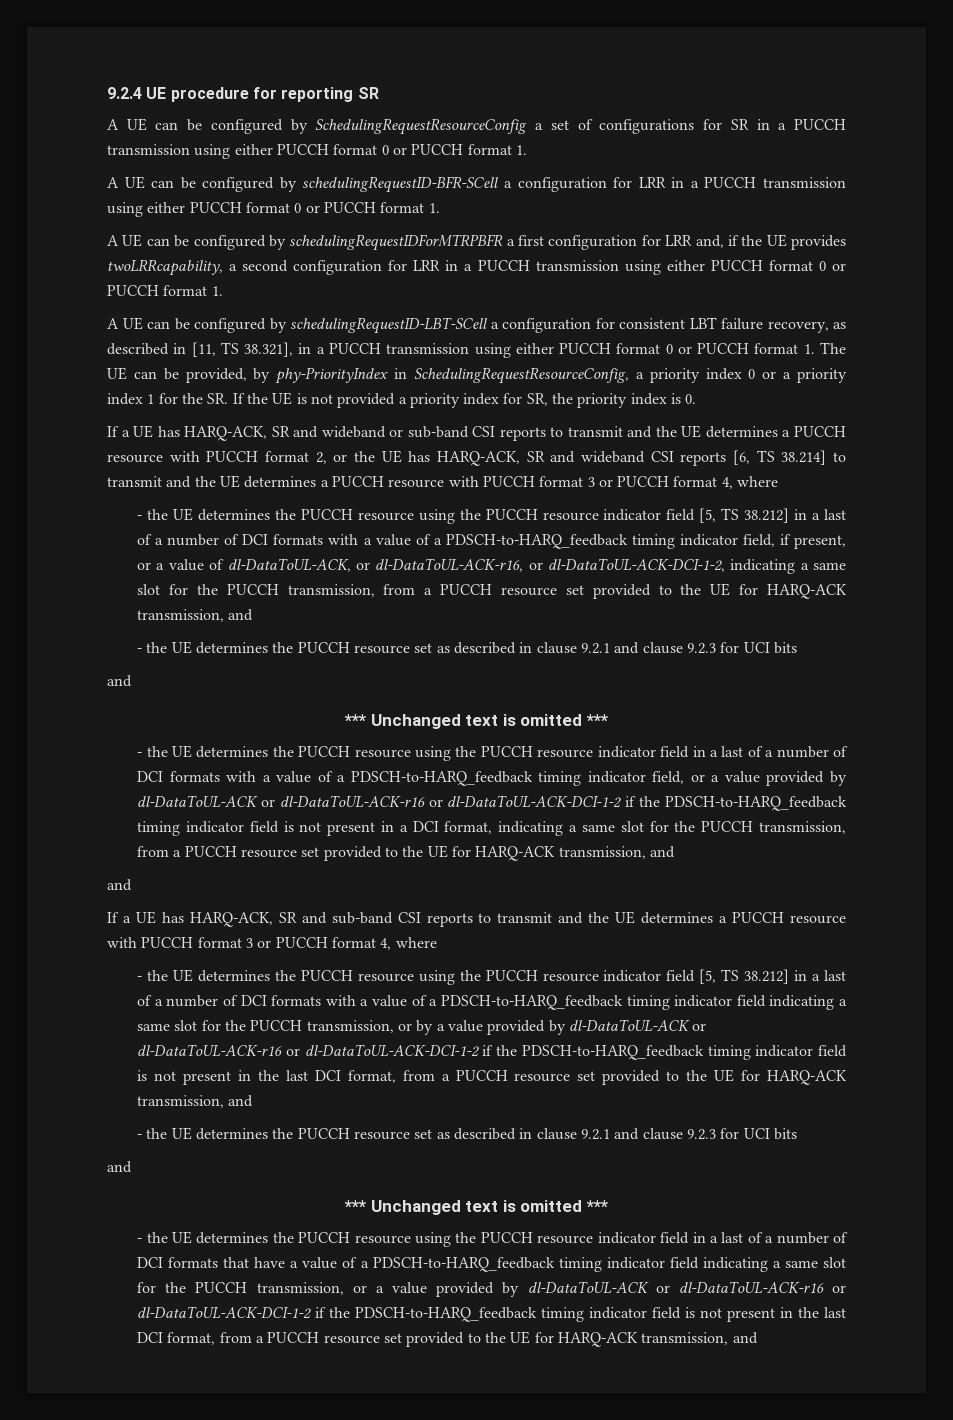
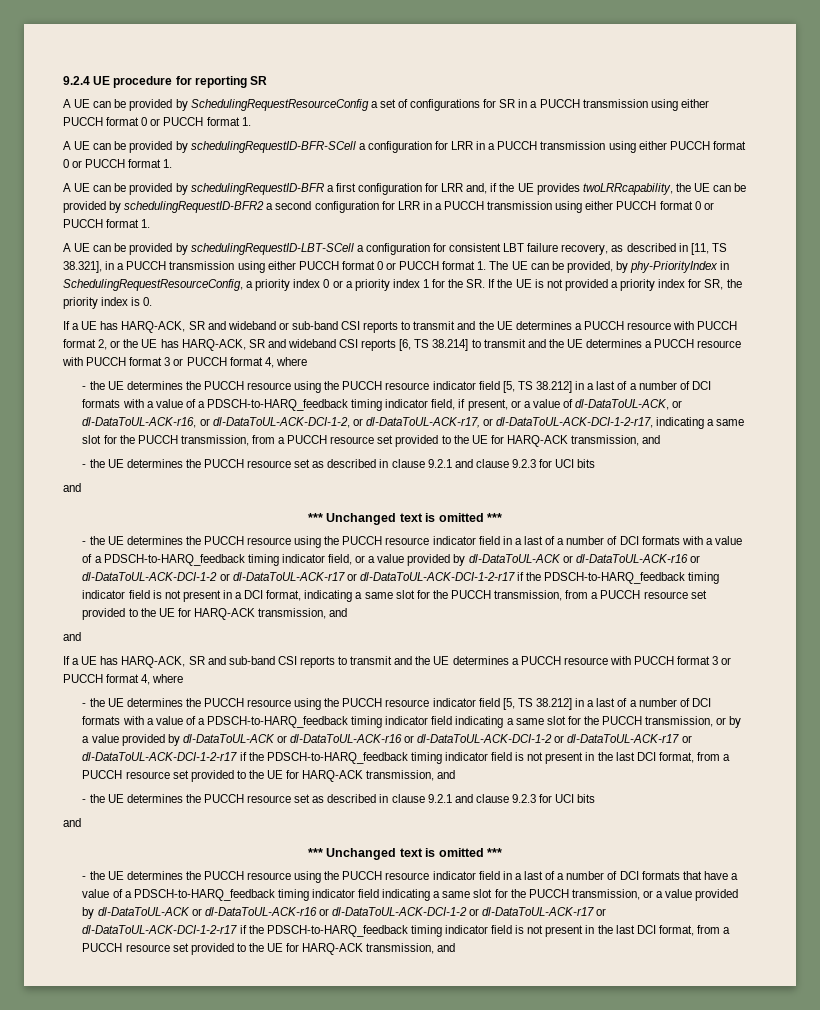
[210,119,283,134] configured -> [129,99,173,111] provided
[202,177,275,192] configured -> [129,141,173,153] provided
[193,234,504,251] configured by schedulingRequestIDForMTRPBFR -> [129,183,324,195] provided by schedulingRequestID-BFR
(223, 267) none -> [675,183,747,192] [63,201,265,213] the UE can be provided by schedulingRequestID-BFR2
[194,318,266,333] configured -> [129,243,173,255] provided
(725, 565) none -> [352,417,654,428] or dl-DataToUL-ACK-r17, or dl-DataToUL-ACK-DCI-1-2-r17,
(623, 801) none -> [219,572,515,581] or dl-DataToUL-ACK-r17 or dl-DataToUL-ACK-DCI-1-2-r17
(480, 1050) none -> [554,734,692,743] [82,752,238,761] or dl-DataToUL-ACK-r17 or dl-DataToUL-ACK-DCI-1-2-r17
(313, 1312) none -> [469,907,607,916] [82,925,238,934] or dl-DataToUL-ACK-r17 or dl-DataToUL-ACK-DCI-1-2-r17

